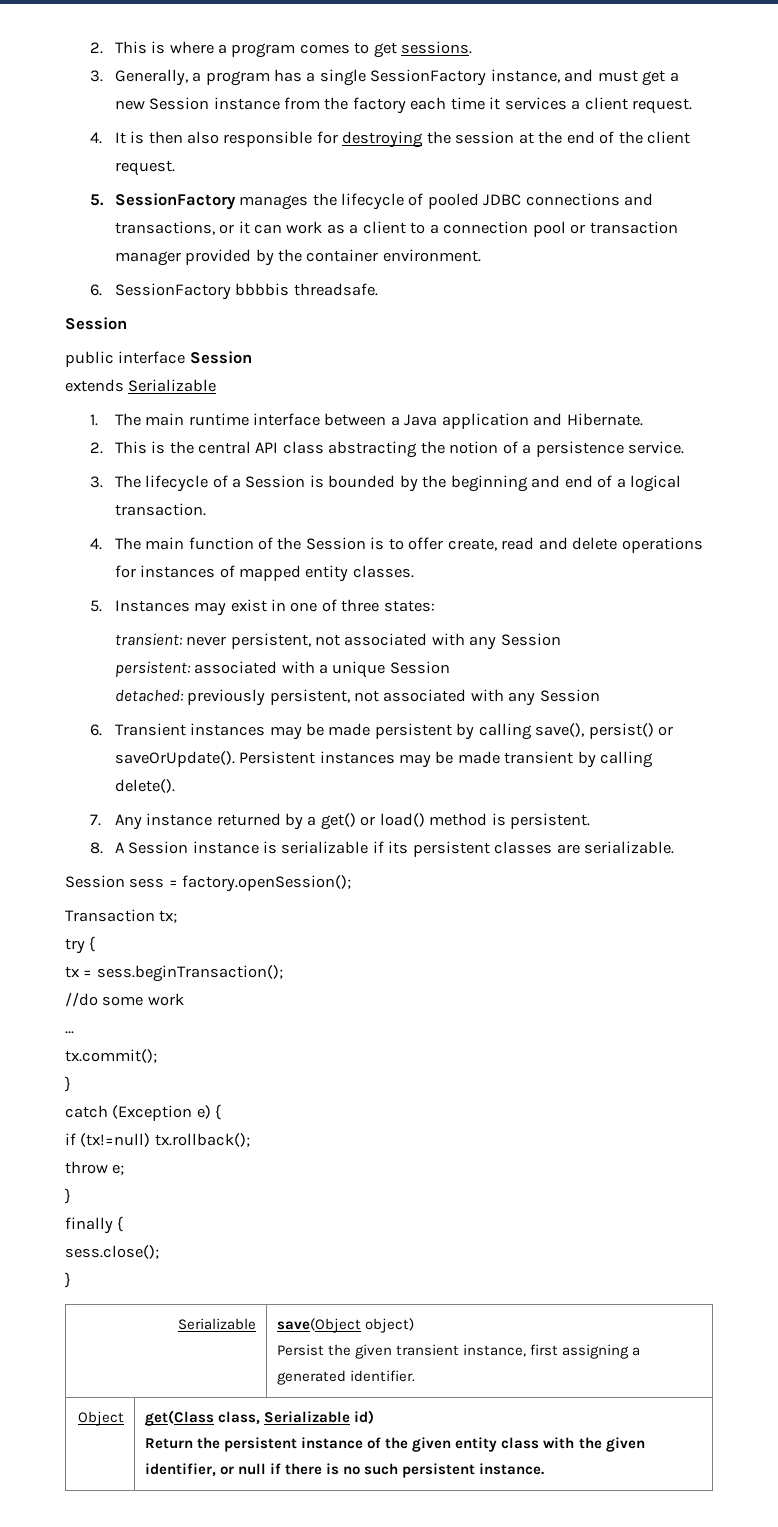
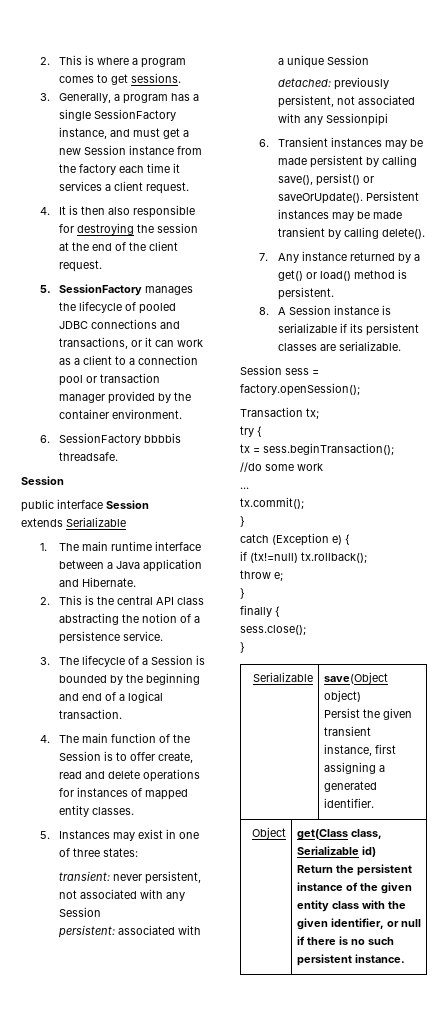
[539,689,600,702] Session -> [326,113,389,126] Sessionpipi

